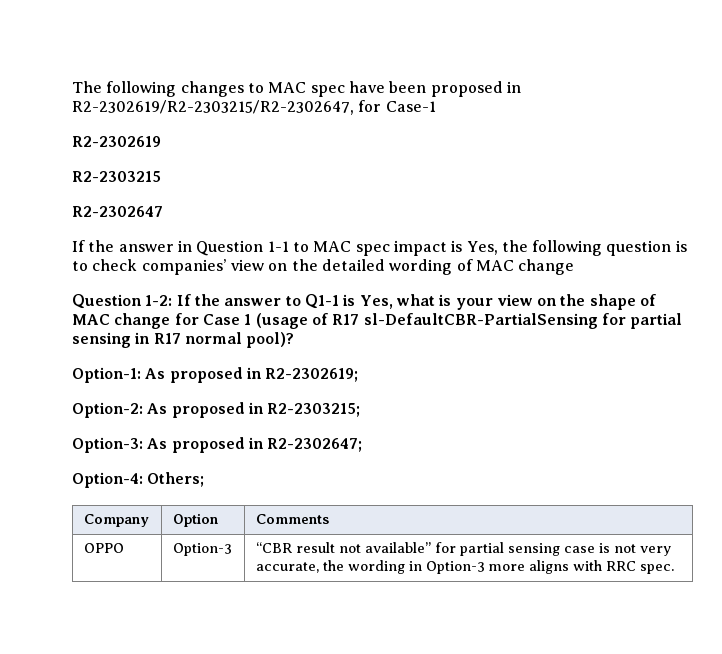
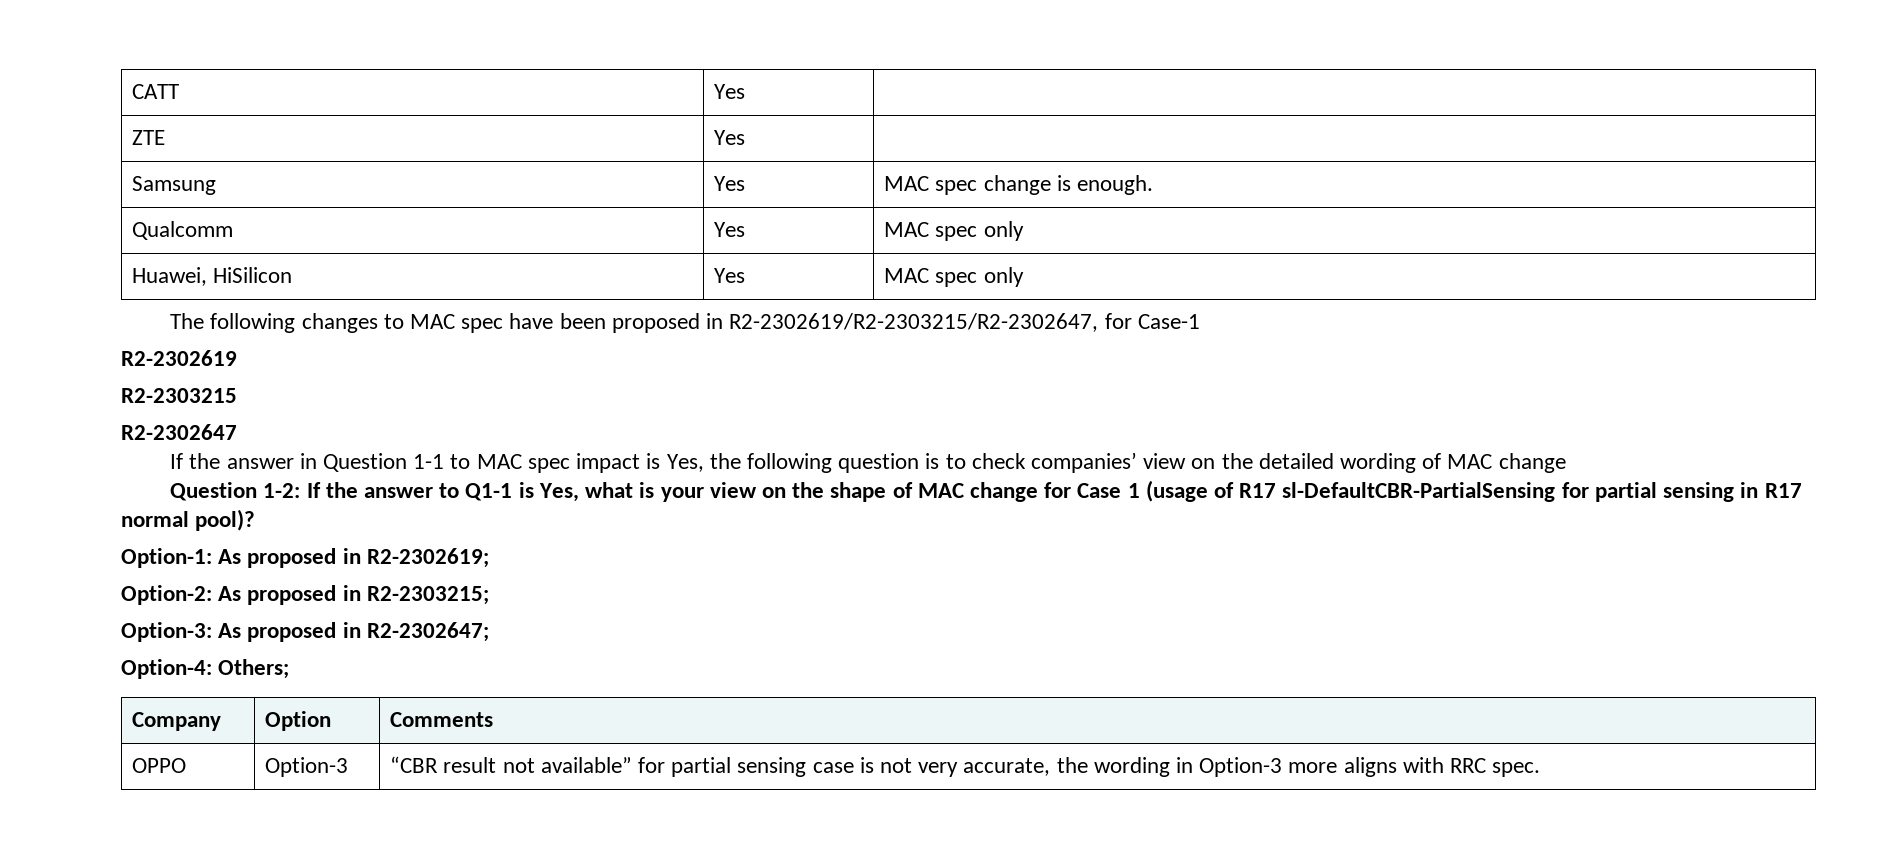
(72, 87) none -> [132,84,180,99] [714,84,746,99] [132,130,166,145] [714,130,746,145] [132,176,217,195] [714,176,746,191] [884,175,1153,195] [132,221,234,240] [714,222,746,237] [884,221,1024,241] [132,267,293,286] [714,268,746,283] [884,267,1024,287] CATT | Yes | // ZTE | Yes | // Samsung | Yes | MAC spec change is enough. // Qualcomm | Yes | MAC spec only // Huawei, HiSilicon | Yes | MAC spec only //

